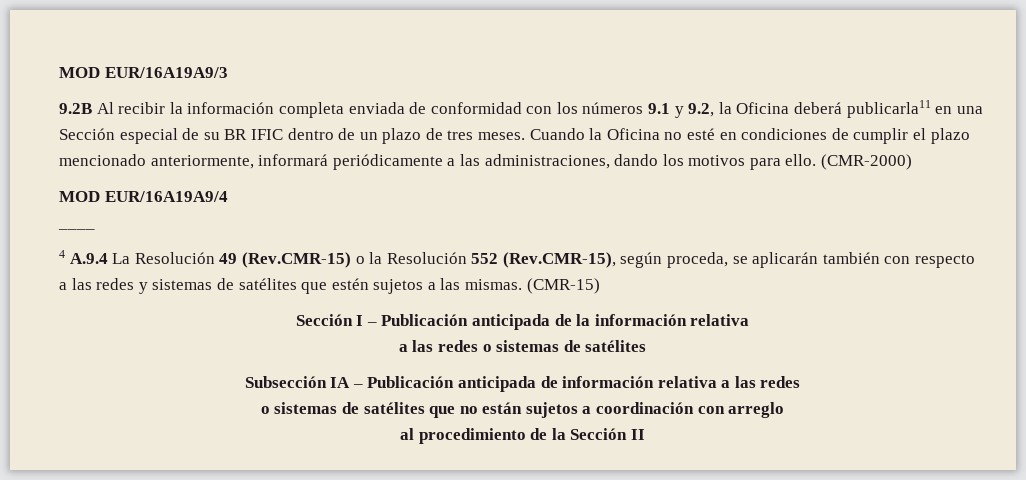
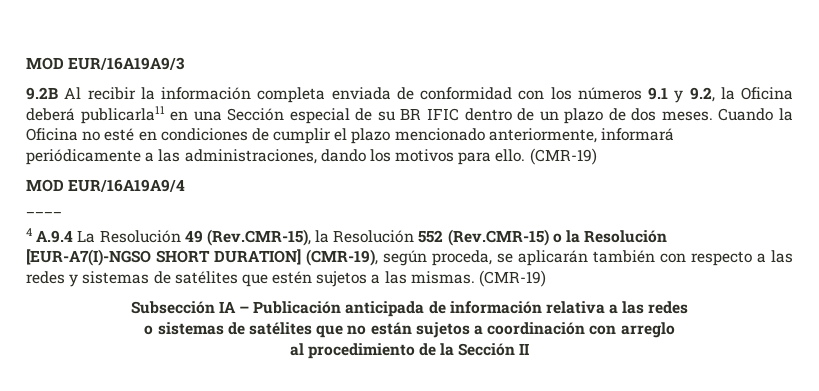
[447,130,474,140] tres -> [631,108,657,121] dos
[821,154,913,170] (CMR-2000) -> [529,148,597,165] (CMR-19)
[241,252,616,268] (Rev.CMR-15) o la Resolución 552 (Rev.CMR-15), -> [206,229,668,246] [26,249,378,266] (Rev.CMR-15), la Resolución 552 (Rev.CMR-15) o la Resolución [EUR-A7(I)-NGSO SHORT DURATION] (CMR-19),
[526,278,600,294] [295,314,750,330] [398,340,647,352] (CMR-15) // Sección I – Publicación anticipada de la información relativa // a las redes o sistemas de satélites -> [479,270,547,287] (CMR-19)

